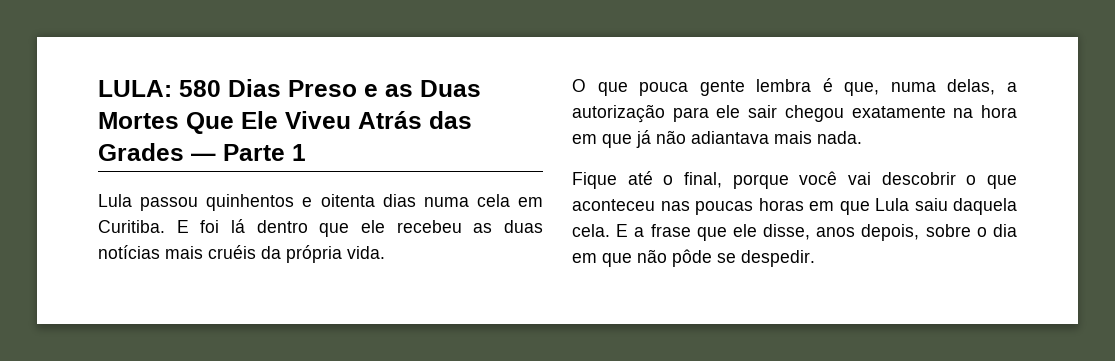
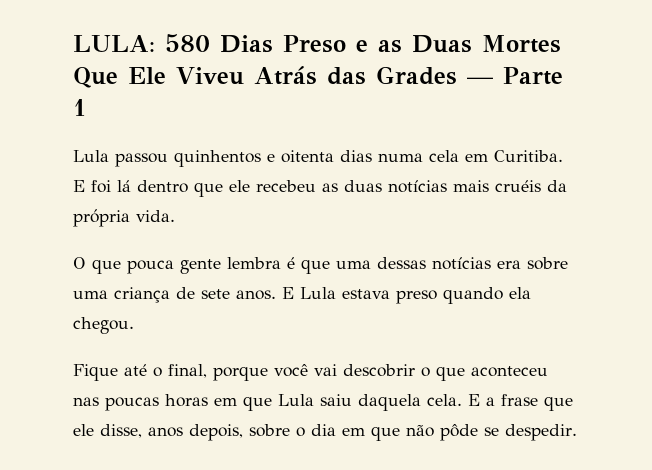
[844,79,1017,96] [572,104,1017,123] [572,130,862,148] que, numa delas, a autorização para ele sair chegou exatamente na hora em que já não adiantava mais nada. -> [301,257,568,274] [73,287,531,304] [73,317,134,334] que uma dessas notícias era sobre uma criança de sete anos. E Lula estava preso quando ela chegou.

